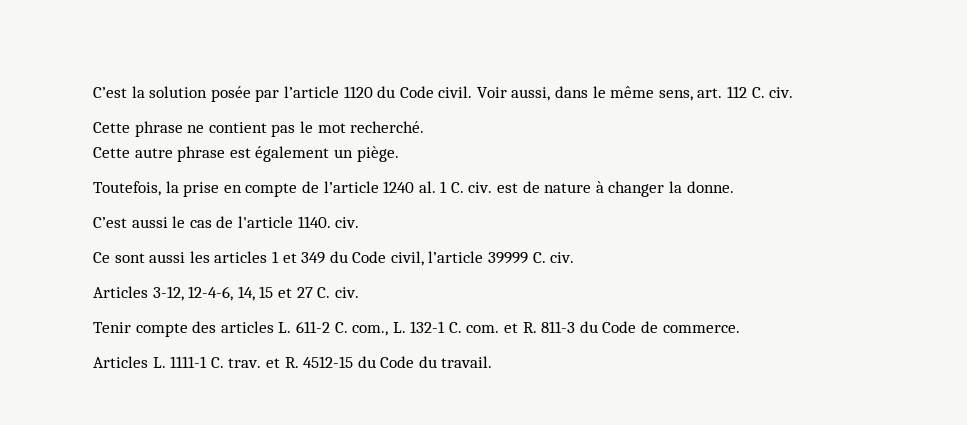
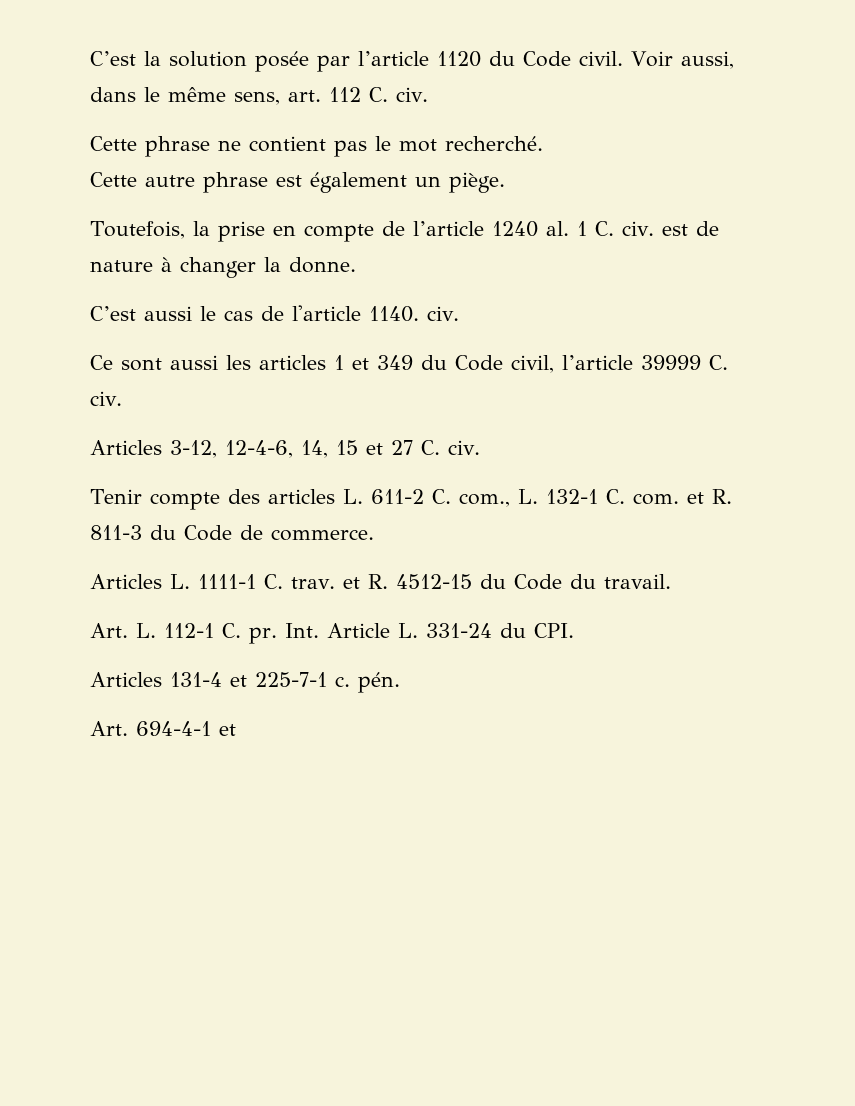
(493, 362) none -> [90,623,574,644] [90,672,400,693] [90,721,236,736] // Art. L. 112-1 C. pr. Int. Article L. 331-24 du CPI. // Articles 131-4 et 225-7-1 c. pén. // Art. 694-4-1 et

